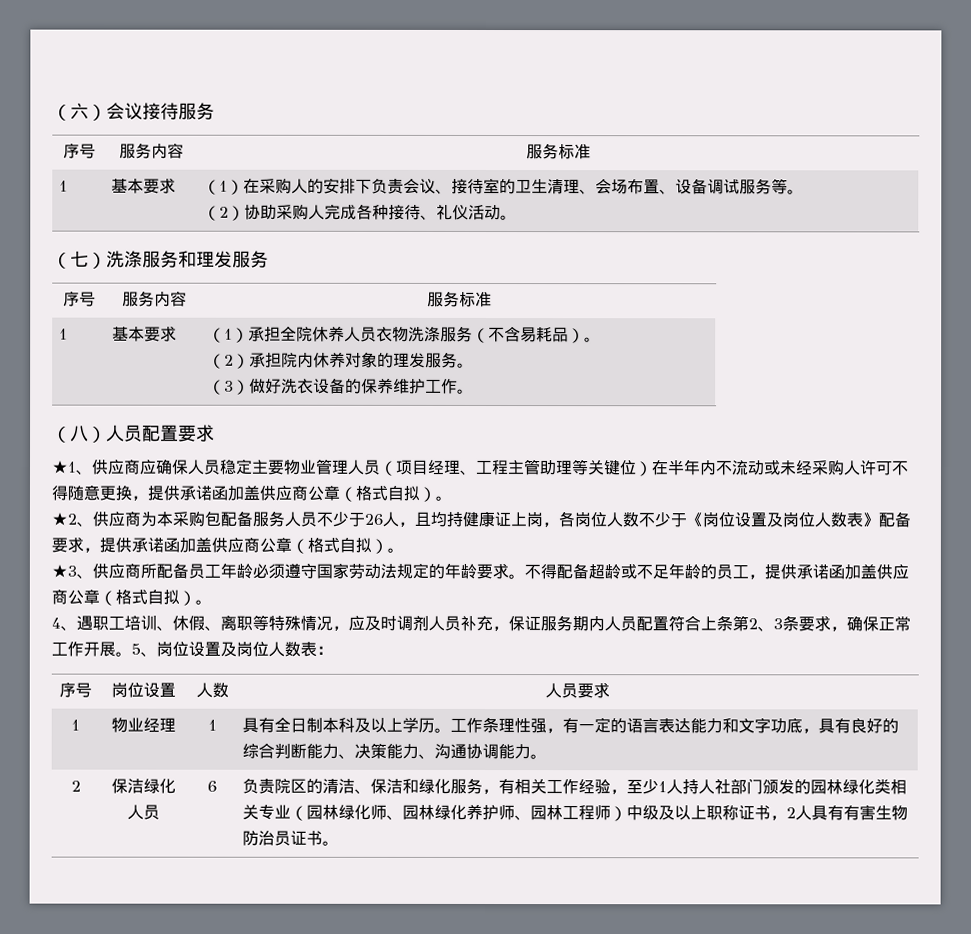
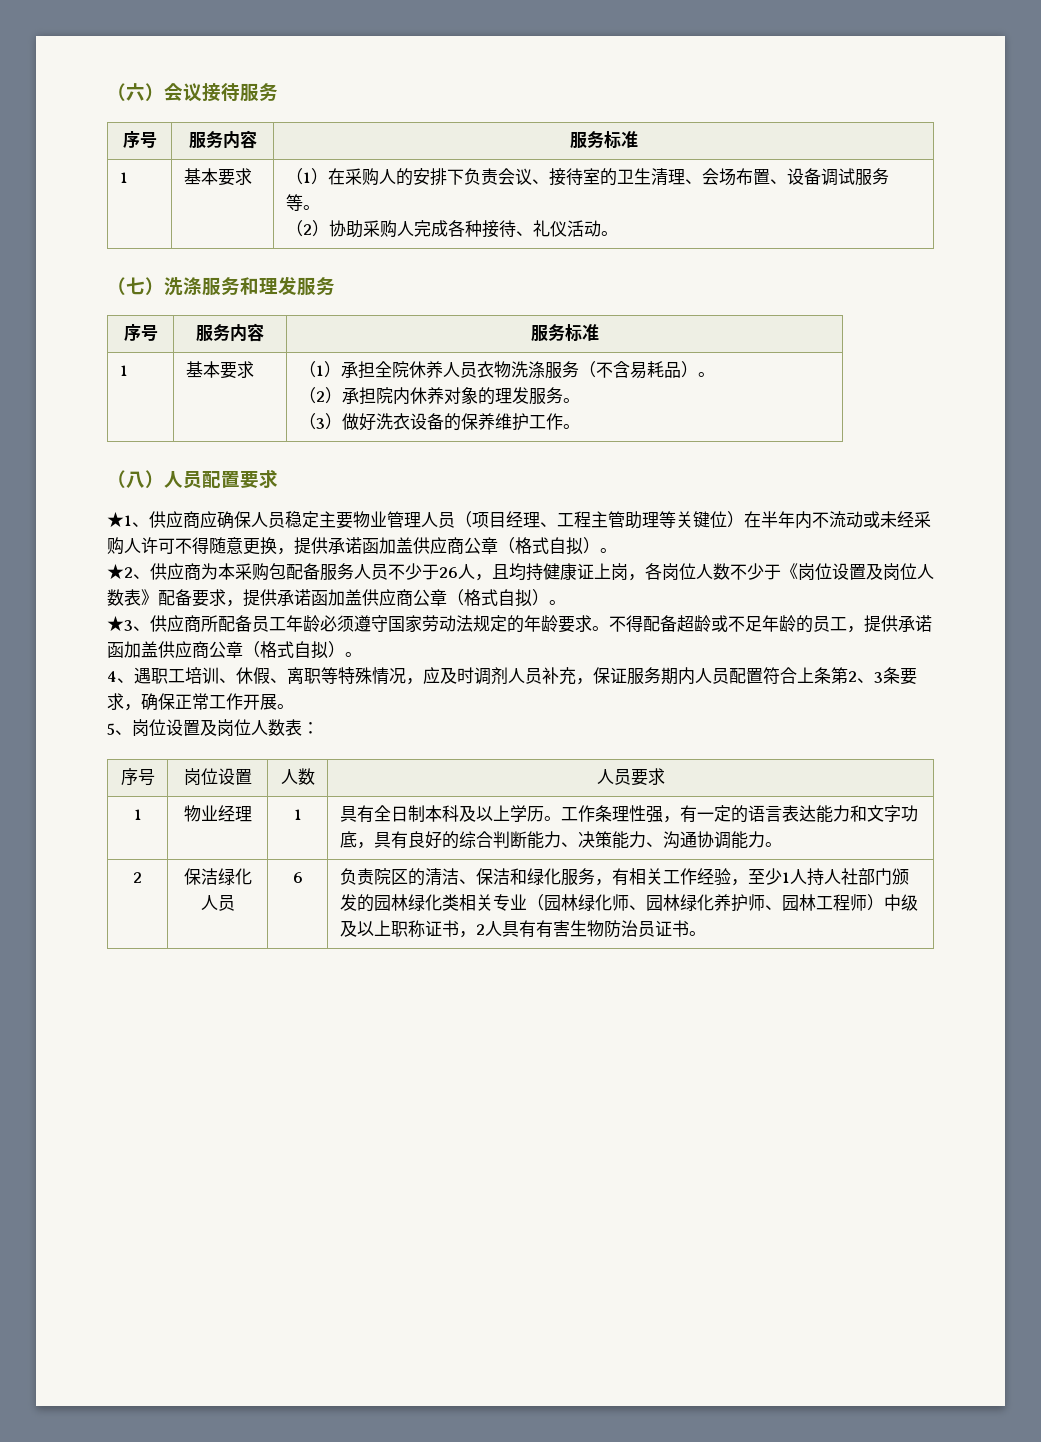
(132, 654) none -> (294, 706) //

